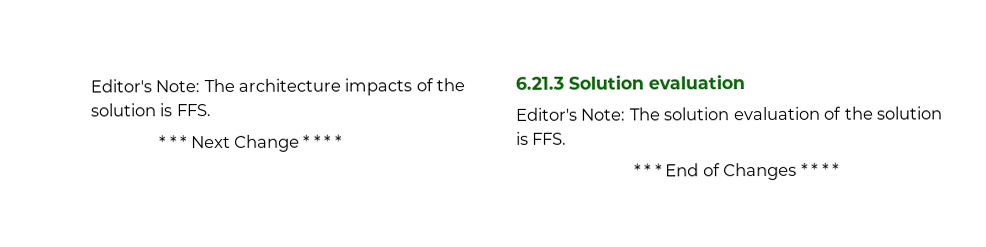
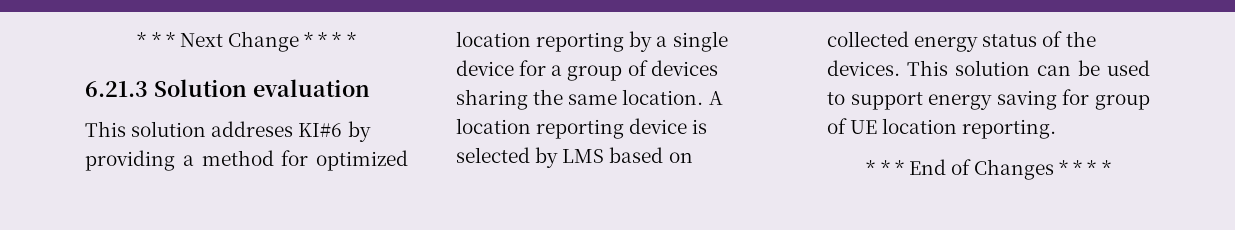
[89,78,466,96] [89,103,211,117] Editor's Note: The architecture impacts of the solution is FFS. // -> (137, 39) none
[515,106,943,121] [516,131,568,145] Editor's Note: The solution evaluation of the solution is FFS. -> [85,121,371,142] [85,150,408,171] [456,31,728,52] [456,60,718,81] [456,89,723,110] [456,118,708,139] [456,147,693,168] [827,31,1096,52] [827,60,1150,76] [827,89,1150,110] [827,118,1057,139] This solution addreses KI#6 by providing a method for optimized location reporting by a single device for a group of devices sharing the same location. A location reporting device is selected by LMS based on collected energy status of the devices. This solution can be used to support energy saving for group of UE location reporting.

